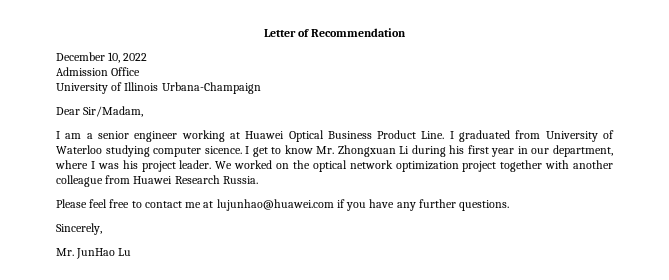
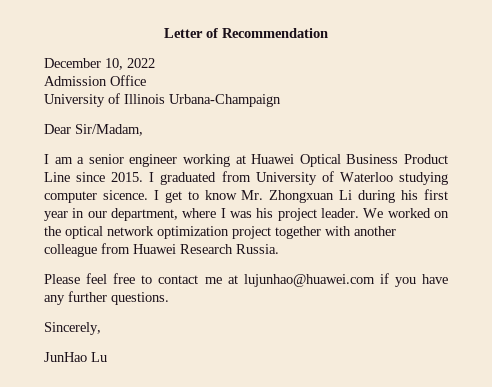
[421,131,445,139] Line. -> [44,172,144,182] Line since 2015.
[56,248,74,256] Mr. -> (101, 328) none

